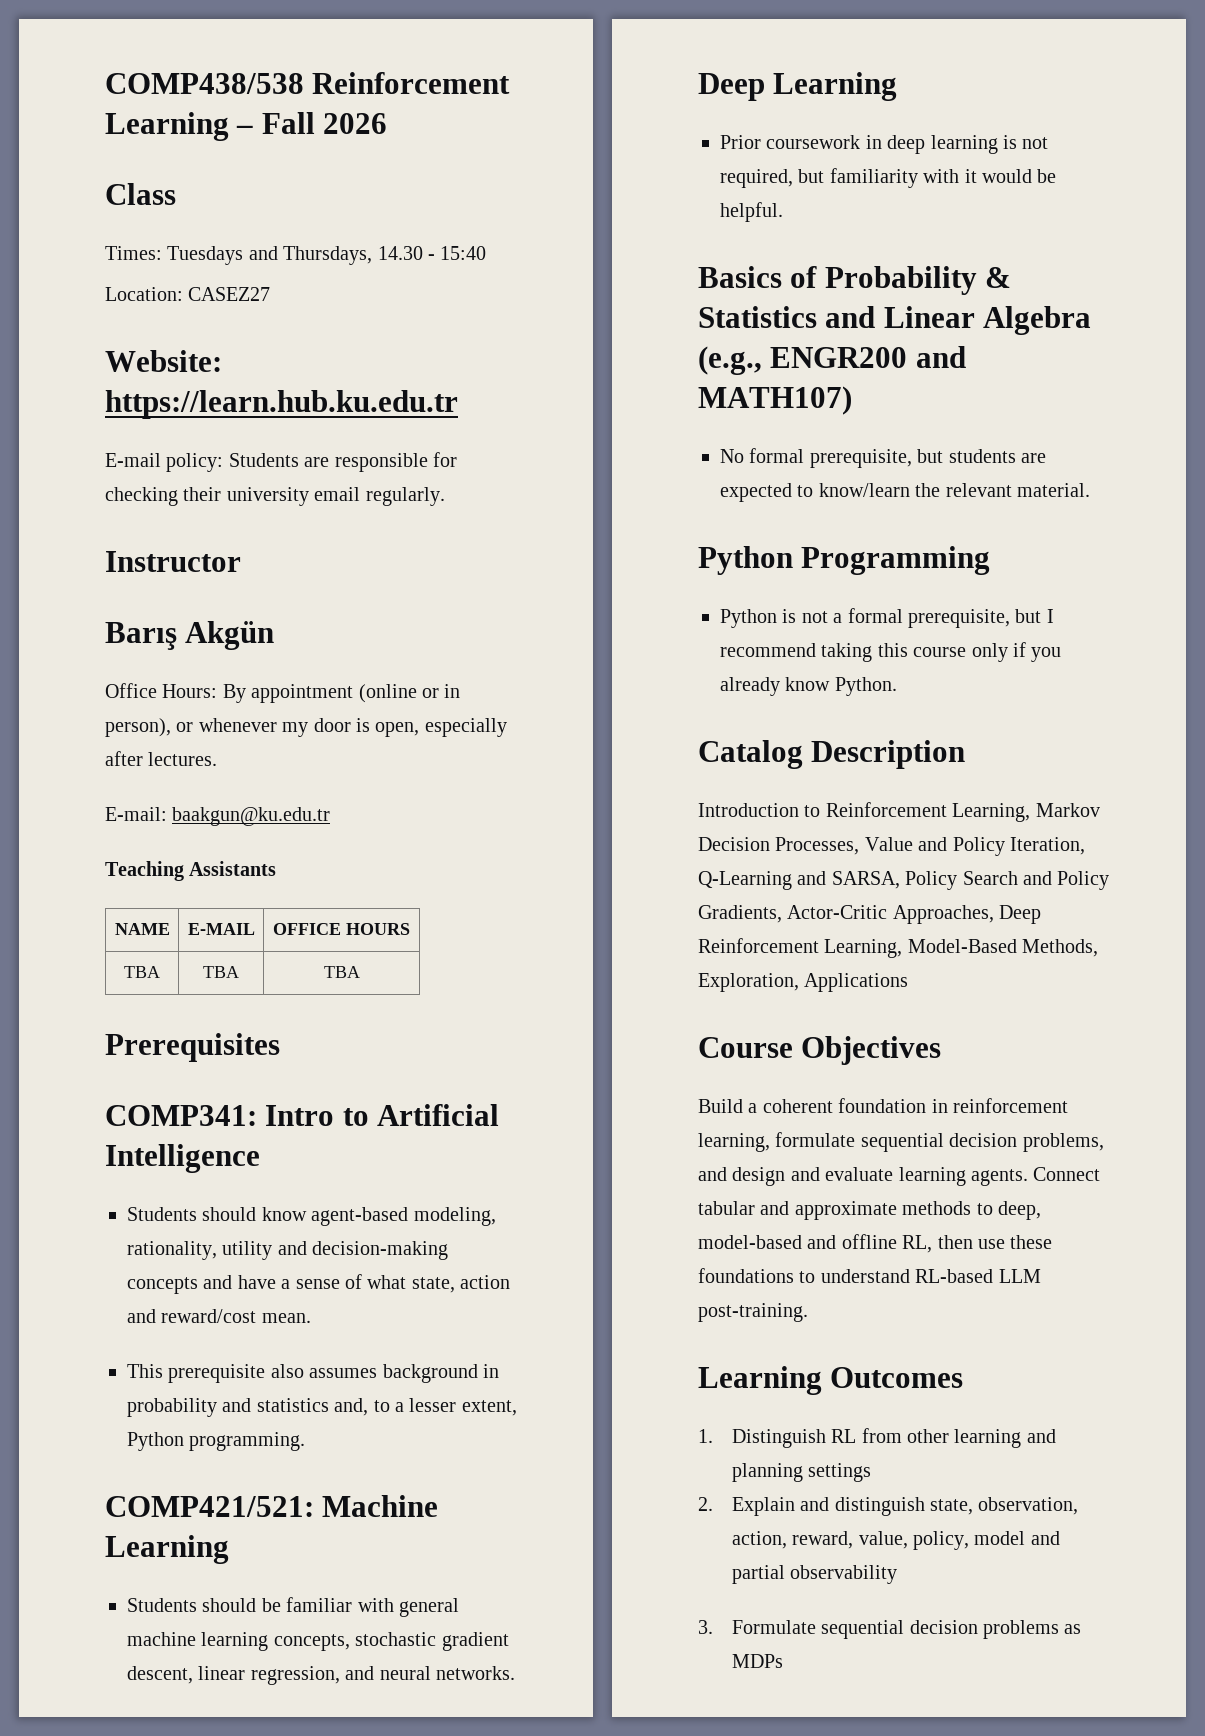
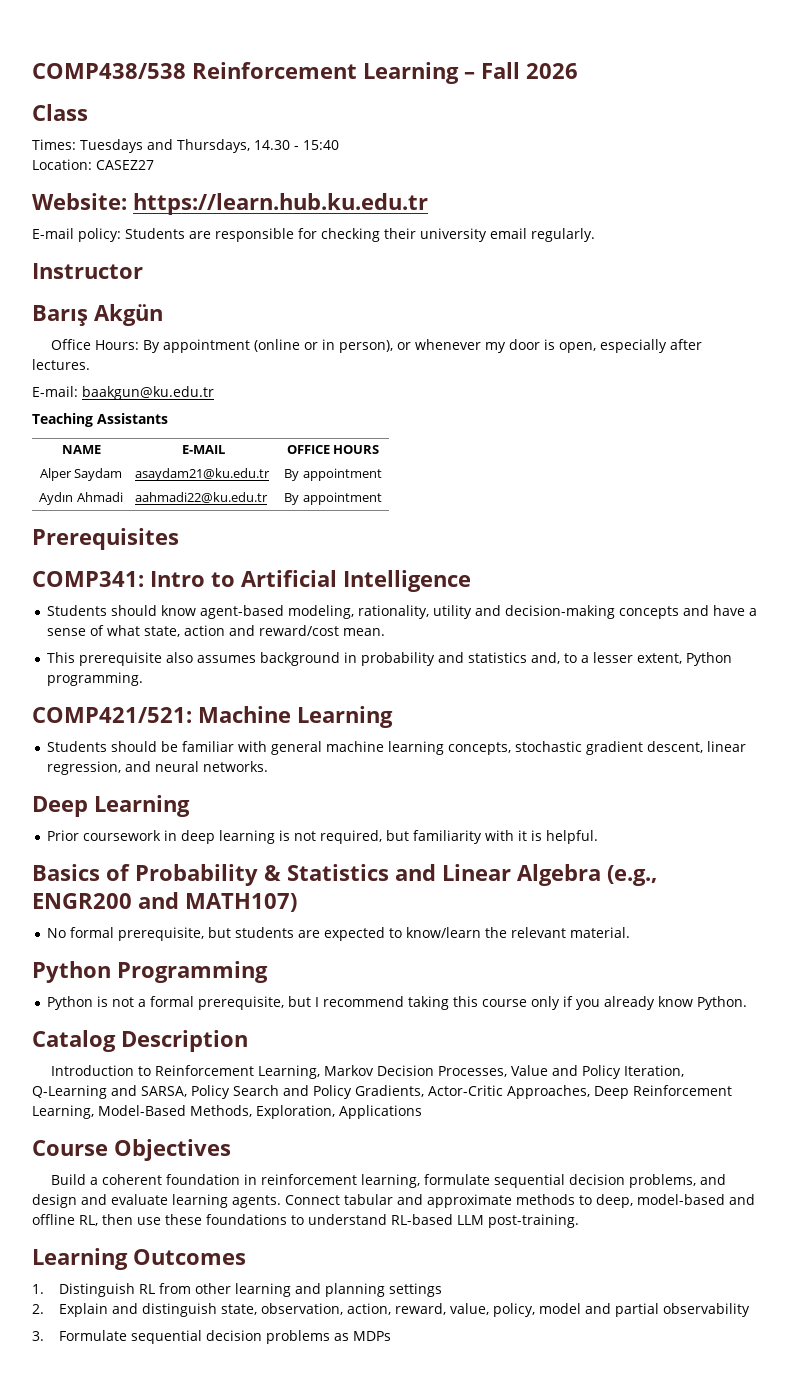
[124,966,160,978] [203,966,239,978] [323,966,360,978] TBA | TBA | TBA -> [39,468,123,481] [135,468,271,481] [284,468,382,481] [39,492,123,505] [135,492,269,503] [284,492,382,505] Alper Saydam | asaydam21@ku.edu.tr | By appointment // Aydın Ahmadi | aahmadi22@ku.edu.tr | By appointment
[982,169,1057,183] would be -> [531,830,543,841] is

